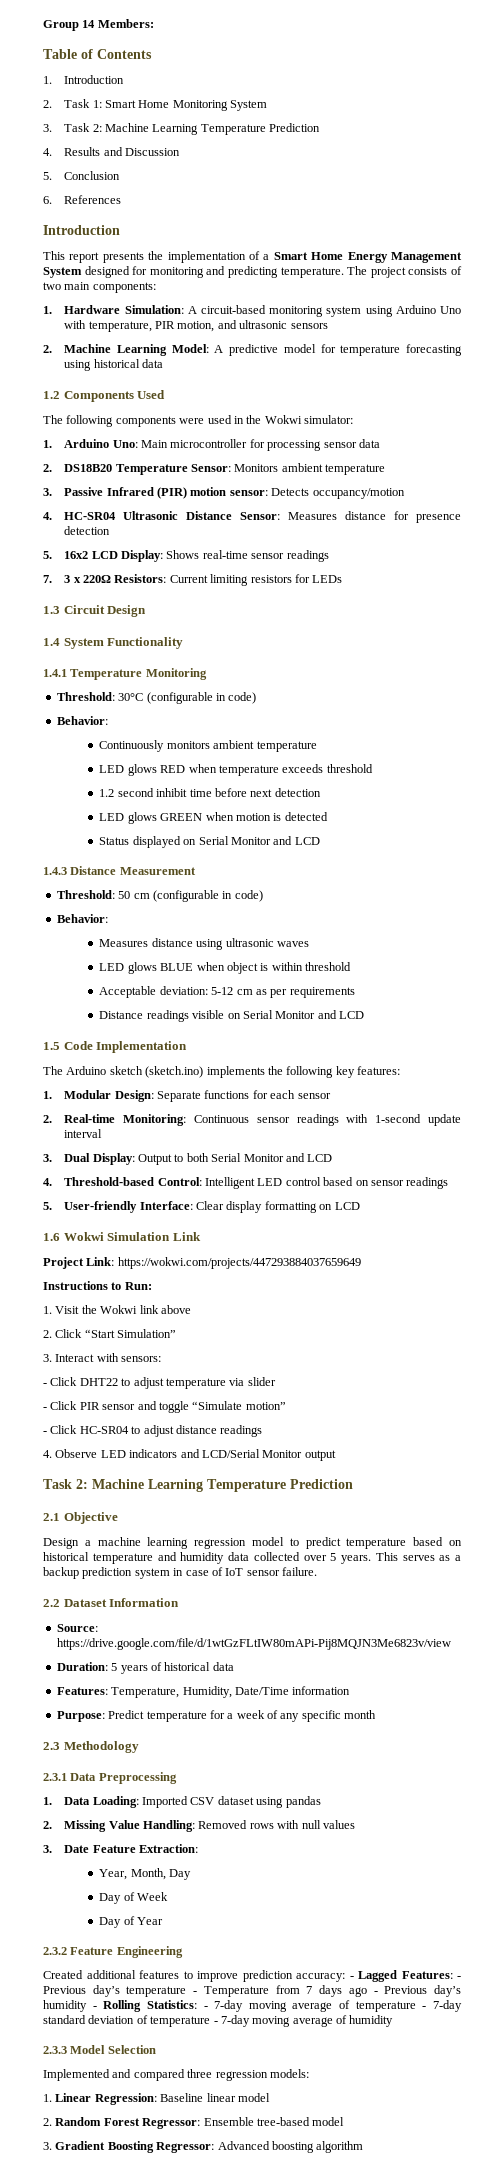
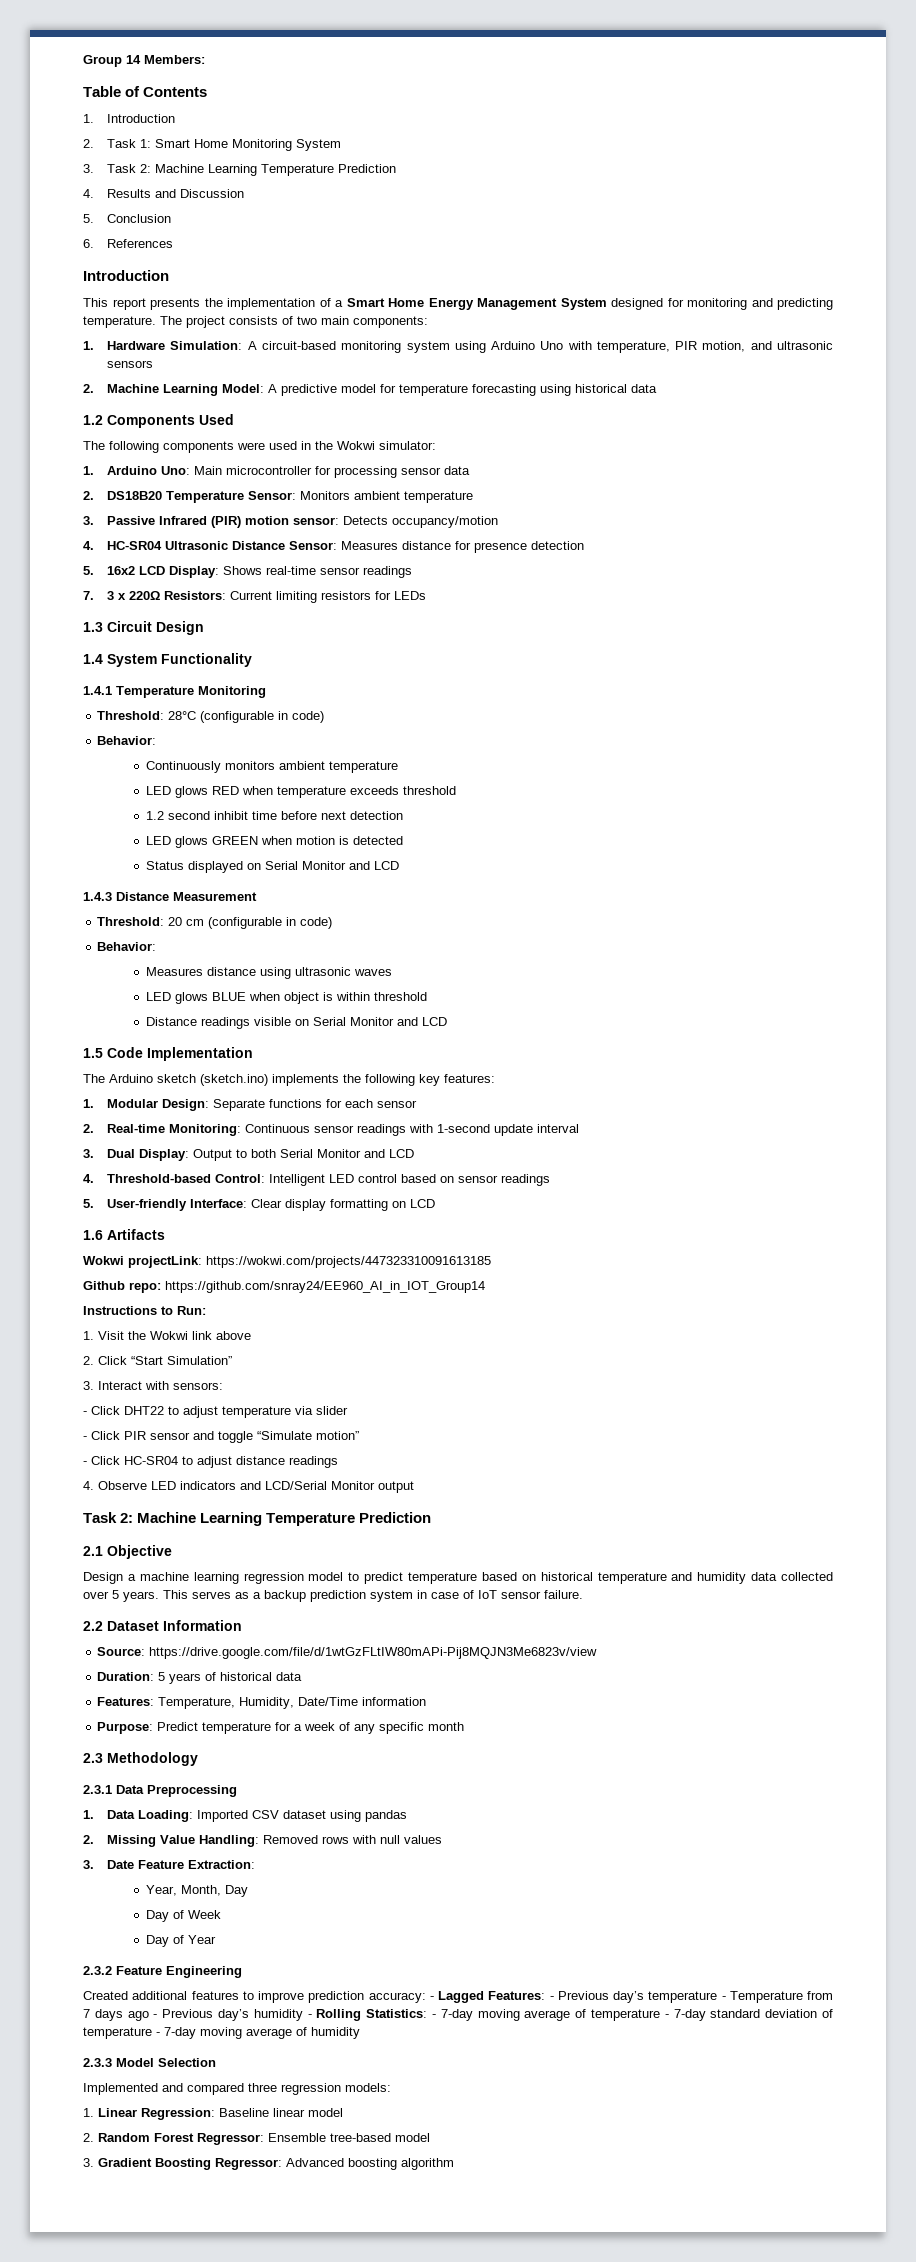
[118,693,144,701] 30°C -> [168,711,197,720] 28°C
[118,891,131,899] 50 -> [168,917,183,926] 20
[99,986,355,998] // Acceptable deviation: 5-12 cm as per requirements -> (427, 996) none
[63,1232,201,1241] [43,1257,361,1269] Wokwi Simulation Link // Project Link: https://wokwi.com/projects/447293884037659649 -> [107,1229,165,1240] [83,1256,491,1268] [83,1281,485,1293] Artifacts // Wokwi projectLink: https://wokwi.com/projects/447323310091613185 // Github repo: https://github.com/snray24/EE960_AI_in_IOT_Group14

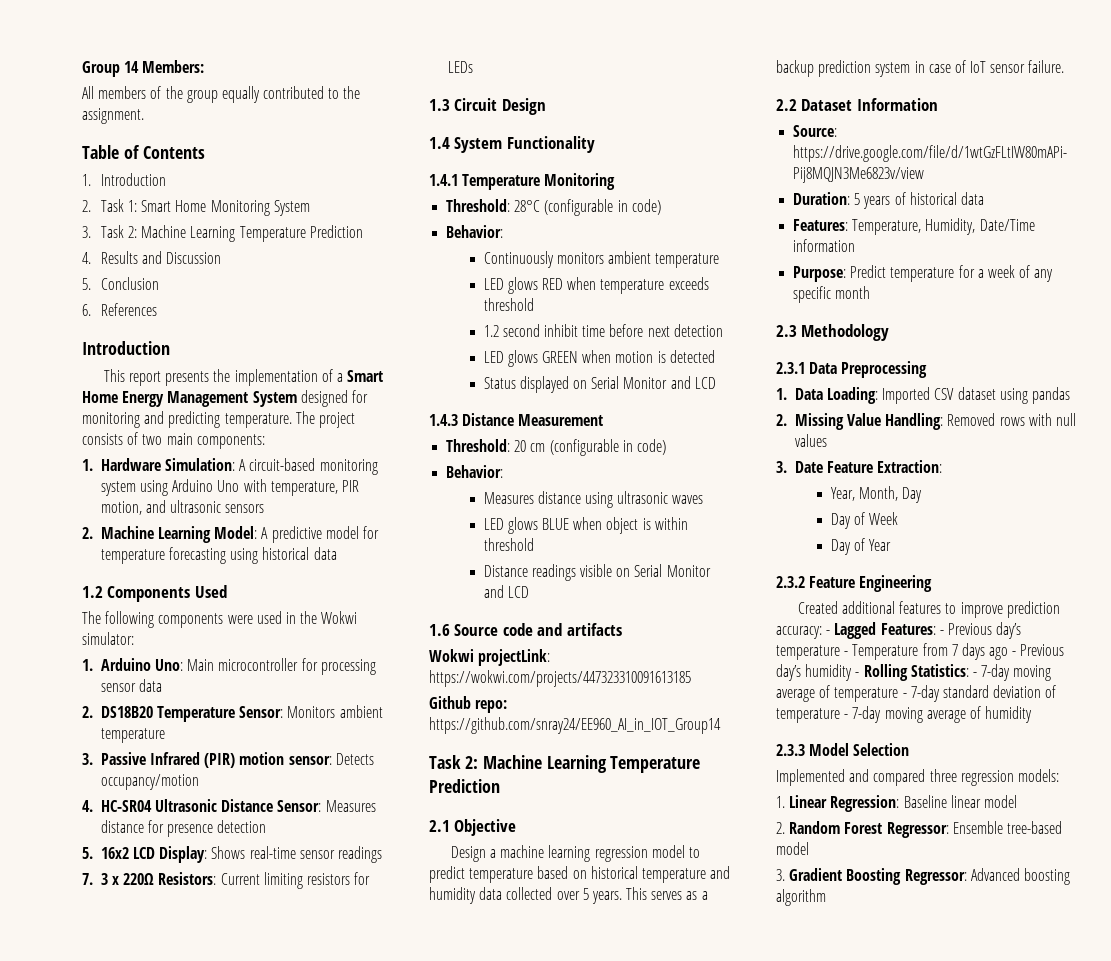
(205, 59) none -> [82,86,361,103] [82,108,144,124] // All members of the group equally contributed to the assignment.
[83,1047,253,1061] [83,1074,495,1086] [83,1099,418,1111] [83,1124,580,1136] [83,1149,415,1161] [83,1174,551,1186] [83,1199,436,1211] [83,1229,165,1240] 1.5 Code Implementation // The Arduino sketch (sketch.ino) implements the following key features: // 1. Modular Design: Separate functions for each sensor // 2. Real-time Monitoring: Continuous sensor readings with 1-second update interval // 3. Dual Display: Output to both Serial Monitor and LCD // 4. Threshold-based Control: Intelligent LED control based on sensor readings // 5. User-friendly Interface: Clear display formatting on LCD // 1.6 Artifacts -> [429,623,622,636] 1.6 Source code and artifacts
[83,1306,206,1315] [83,1331,251,1340] [83,1356,232,1365] [83,1381,223,1390] [83,1406,348,1418] [83,1431,359,1443] [83,1456,338,1468] [83,1481,414,1493] // Instructions to Run: // 1. Visit the Wokwi link above // 2. Click “Start Simulation” // 3. Interact with sensors: // - Click DHT22 to adjust temperature via slider // - Click PIR sensor and toggle “Simulate motion” // - Click HC-SR04 to adjust distance readings // 4. Observe LED indicators and LCD/Serial Monitor output -> (721, 725) none

